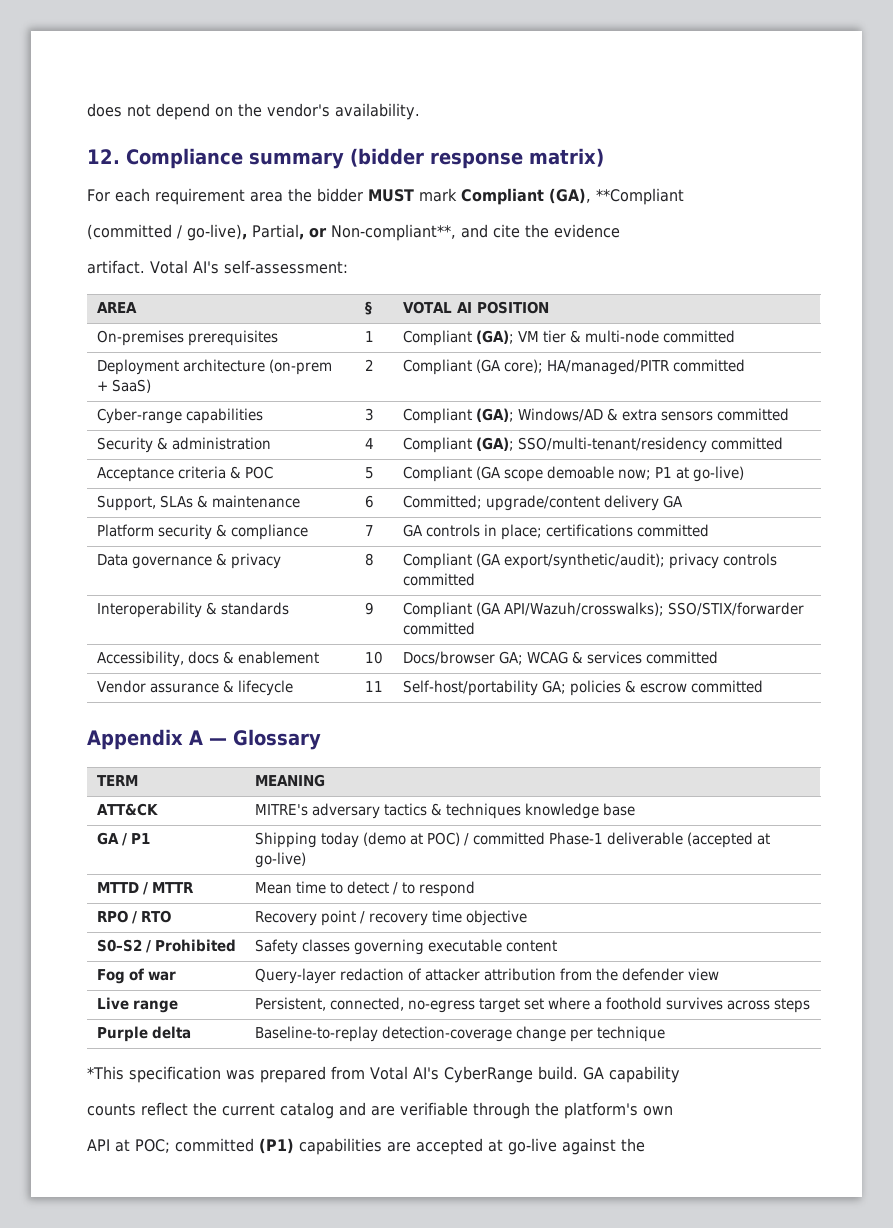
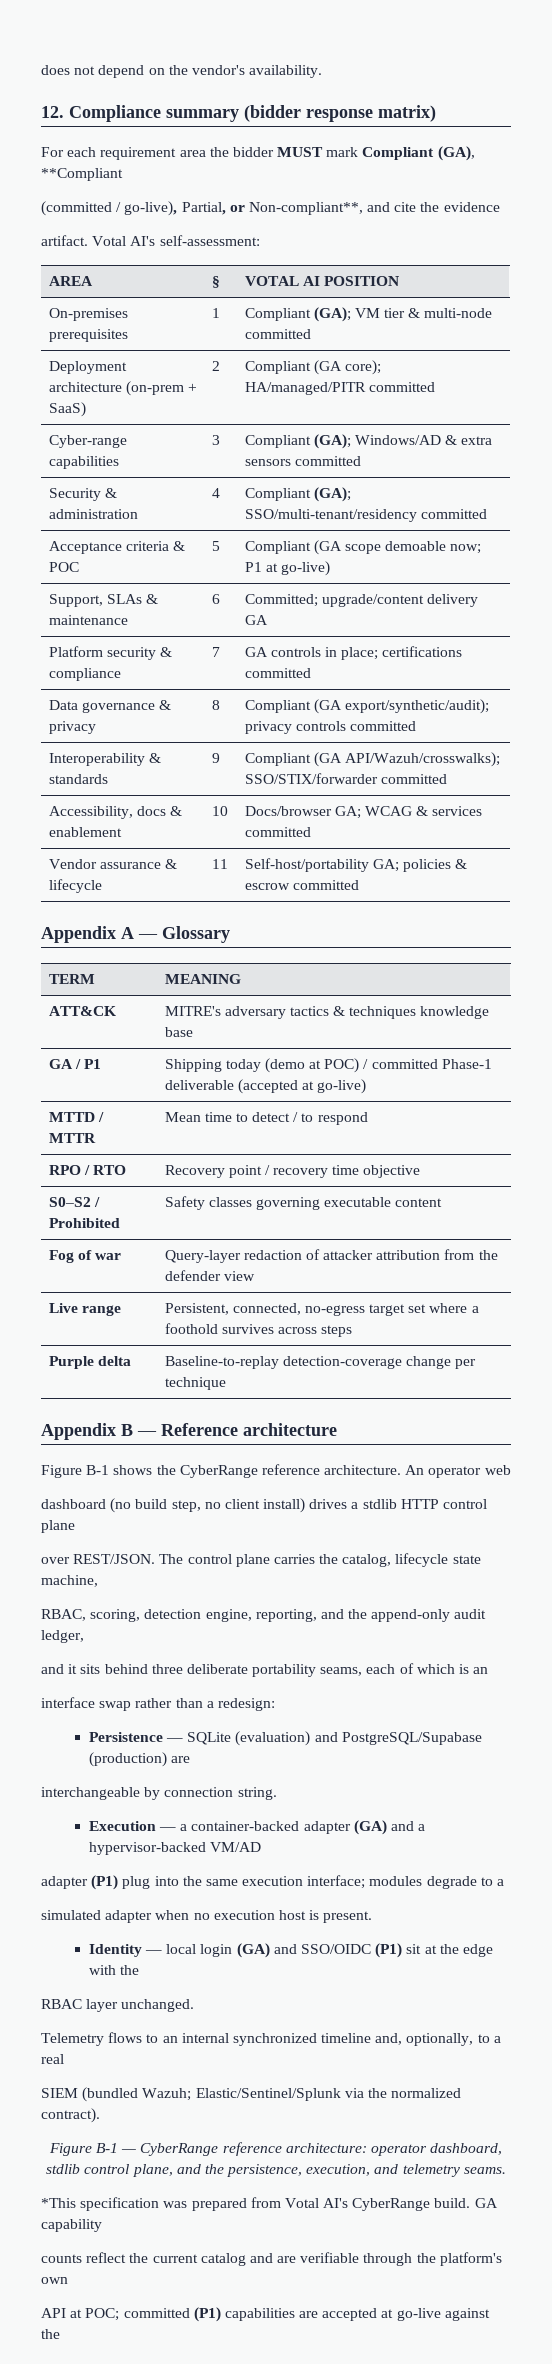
(665, 1034) none -> [41,1423,337,1440] [41,1464,511,1478] [41,1498,488,1513] [41,1520,75,1533] [41,1553,481,1567] [41,1575,98,1587] [41,1609,487,1622] [41,1630,84,1643] [41,1663,489,1677] [41,1697,275,1711] [88,1731,482,1746] [88,1752,191,1767] [41,1787,277,1800] [88,1820,426,1835] [88,1842,262,1855] [41,1875,505,1890] [41,1910,373,1923] [88,1943,493,1958] [88,1965,140,1975] [41,1999,195,2012] [41,2032,501,2046] [41,2054,64,2064] [41,2087,462,2102] [41,2108,100,2123] [48,2142,503,2156] [46,2164,506,2177] // Appendix B — Reference architecture // Figure B-1 shows the CyberRange reference architecture. An operator web // dashboard (no build step, no client install) drives a stdlib HTTP control plane // over REST/JSON. The control plane carries the catalog, lifecycle state machine, // RBAC, scoring, detection engine, reporting, and the append-only audit ledger, // and it sits behind three deliberate portability seams, each of which is an // interface swap rather than a redesign: // Persistence — SQLite (evaluation) and PostgreSQL/Supabase (production) are // interchangeable by connection string. // Execution — a container-backed adapter (GA) and a hypervisor-backed VM/AD // adapter (P1) plug into the same execution interface; modules degrade to a // simulated adapter when no execution host is present. // Identity — local login (GA) and SSO/OIDC (P1) sit at the edge with the // RBAC layer unchanged. // Telemetry flows to an internal synchronized timeline and, optionally, to a real // SIEM (bundled Wazuh; Elastic/Sentinel/Splunk via the normalized contract). // Figure B-1 — CyberRange reference architecture: operator dashboard, stdlib control plane, and the persistence, execution, and telemetry seams.

